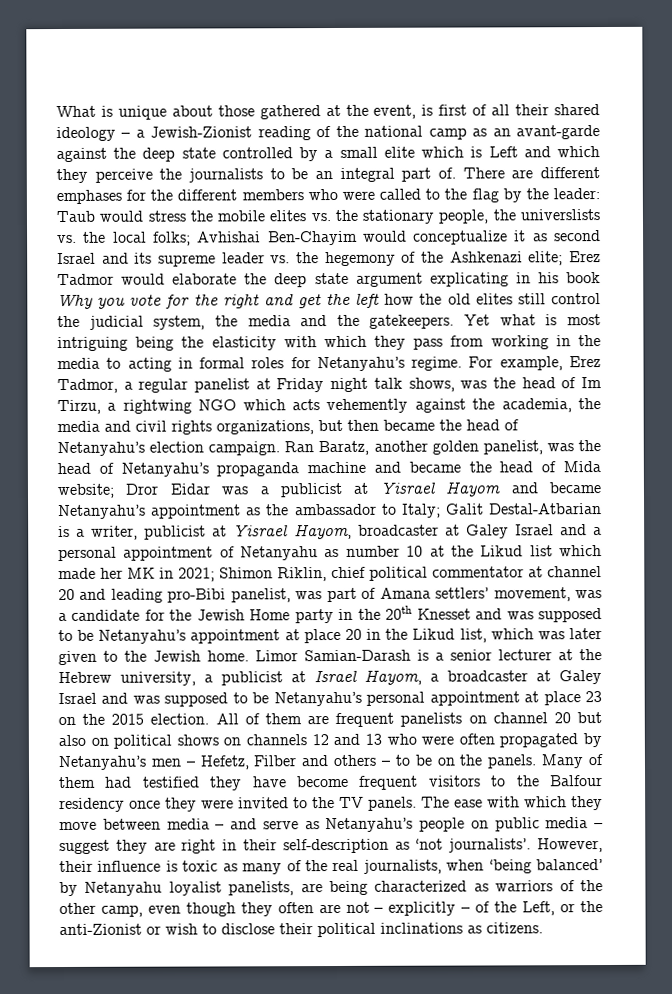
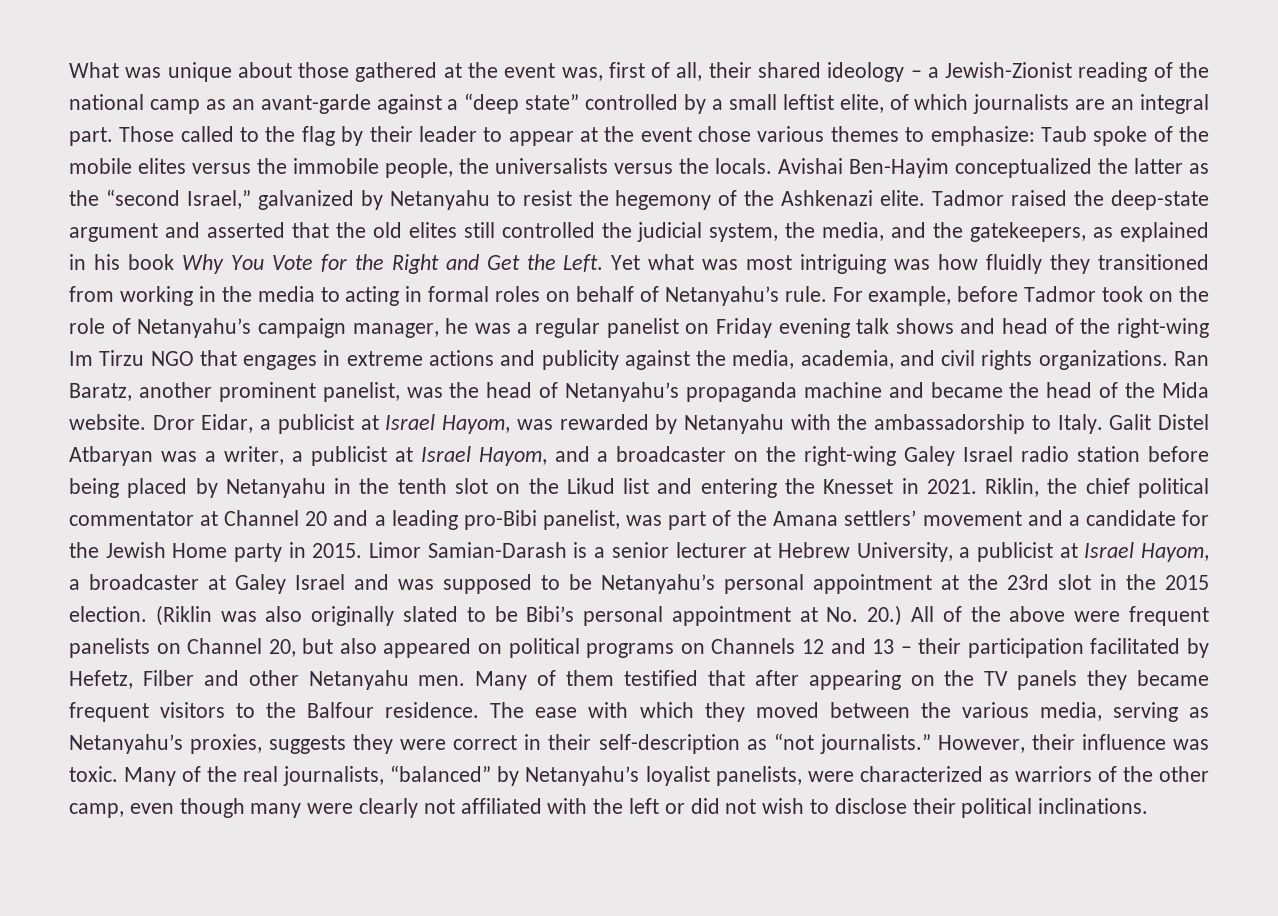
[100,105,113,117] is -> [125,67,162,78] was
[373,104,434,119] event, is -> [504,63,603,81] event was,
[491,104,511,116] all -> [676,62,703,81] all,
[113,147,216,162] the deep state -> [447,93,580,114] a “deep state”
[383,146,600,158] [56,167,601,184] [56,188,375,205] elite which is Left and which they perceive the journalists to be an integral part of. There are different emphases for the different members who were -> [782,94,1209,114] [69,126,175,146] leftist elite, of which journalists are an integral part. Those
[525,188,600,200] [56,209,600,224] [57,230,601,246] [57,252,291,267] the leader: Taub would stress the mobile elites vs. the stationary people, the universlists vs. the local folks; Avhishai Ben-Chayim would conceptualize it as second Israel and its supreme leader vs. -> [369,126,1209,146] [69,158,1209,178] [69,189,572,210] their leader to appear at the event chose various themes to emphasize: Taub spoke of the mobile elites versus the immobile people, the universalists versus the locals. Avishai Ben-Hayim conceptualized the latter as the “second Israel,” galvanized by Netanyahu to resist
[528,251,602,266] [57,272,602,288] [57,293,601,310] [57,314,455,330] elite; Erez Tadmor would elaborate the deep state argument explicating in his book Why you vote for the right and get the left how the old elites still control the judicial system, the media and the gatekeepers. -> [880,190,1210,210] [69,222,1209,242] [69,254,604,274] elite. Tadmor raised the deep-state argument and asserted that the old elites still controlled the judicial system, the media, and the gatekeepers, as explained in his book Why You Vote for the Right and Get the Left.
[545,314,558,326] is -> [702,259,739,270] was
[135,335,444,351] being the elasticity with which they pass -> [894,254,1210,274] was how fluidly they transitioned
[290,356,601,372] [57,377,602,394] [57,398,601,415] [57,419,519,435] [57,441,281,457] for Netanyahu’s regime. For example, Erez Tadmor, a regular panelist at Friday night talk shows, was the head of Im Tirzu, a rightwing NGO which acts vehemently against the academia, the media and civil rights organizations, but then became the head of Netanyahu’s election campaign. -> [546,286,1210,306] [69,318,1209,338] [69,350,1168,370] on behalf of Netanyahu’s rule. For example, before Tadmor took on the role of Netanyahu’s campaign manager, he was a regular panelist on Friday evening talk shows and head of the right-wing Im Tirzu NGO that engages in extreme actions and publicity against the media, academia, and civil rights organizations.
[431,440,479,455] golden -> [218,382,316,402] prominent
[563,461,602,473] [57,481,601,499] [58,503,602,520] [58,525,70,538] Mida website; Dror Eidar was a publicist at Yisrael Hayom and became Netanyahu’s appointment as the ambassador to Italy; Galit Destal-Atbarian is -> [1125,382,1210,398] [69,414,1209,434] [69,446,197,466] the Mida website. Dror Eidar, a publicist at Israel Hayom, was rewarded by Netanyahu with the ambassadorship to Italy. Galit Distel Atbaryan was
[144,523,602,540] [58,545,603,562] [58,567,327,582] publicist at Yisrael Hayom, broadcaster at Galey Israel and a personal appointment of Netanyahu as number 10 at the Likud list which made her MK in 2021; Shimon Riklin, -> [291,446,1209,466] [69,478,1078,498] a publicist at Israel Hayom, and a broadcaster on the right-wing Galey Israel radio station before being placed by Netanyahu in the tenth slot on the Likud list and entering the Knesset in 2021. Riklin, the
[547,566,602,578] channel -> [224,510,300,526] Channel
(107, 594) none -> [374,515,386,526] a
(377, 593) none -> [737,510,768,526] the
[493,587,602,602] movement, was -> [922,510,1063,526] movement and
[357,605,602,623] [58,628,602,644] [58,650,249,666] the 20th Knesset and was supposed to be Netanyahu’s appointment at place 20 in the Likud list, which was later given to the Jewish home. -> [312,543,363,558] 2015.
[579,649,602,661] [58,671,196,686] the Hebrew university, -> [777,542,953,562] Hebrew University,
[543,691,602,706] [58,713,330,726] place 23 on the 2015 election. All of them are -> [968,574,1209,590] [69,605,1121,626] the 23rd slot in the 2015 election. (Riklin was also originally slated to be Bibi’s personal appointment at No. 20.) All of the above were
[492,712,571,724] channel 20 -> [187,638,296,657] Channel 20,
(86, 740) none -> [383,638,472,658] appeared
[176,733,603,748] [58,754,603,771] [59,775,349,791] shows on channels 12 and 13 who were often propagated by Netanyahu’s men – Hefetz, Filber and others – to be on the panels. Many of them had testified they have become -> [586,638,1209,658] [69,670,1210,690] programs on Channels 12 and 13 – their participation facilitated by Hefetz, Filber and other Netanyahu men. Many of them testified that after appearing on the TV panels they became
[59,796,417,813] residency once they were invited to the TV panels. -> [385,702,480,718] residence.
[59,817,603,833] [59,839,217,855] move between media – and serve as Netanyahu’s people on public media – suggest they are right -> [755,702,1209,722] [69,734,518,754] moved between the various media, serving as Netanyahu’s proxies, suggests they were correct
[415,838,532,853] ‘not journalists’. -> [773,733,931,754] “not journalists.”
[165,859,603,875] [59,880,368,897] is toxic as many of the real journalists, when ‘being balanced’ by Netanyahu loyalist panelists, are being -> [1173,739,1210,750] [69,765,854,786] was toxic. Many of the real journalists, “balanced” by Netanyahu’s loyalist panelists, were
[240,901,603,917] [59,923,161,936] they often are not – explicitly – of the Left, or the anti-Zionist or -> [250,798,757,818] many were clearly not affiliated with the left or did not
[380,922,543,934] inclinations as citizens. -> [1038,798,1149,814] inclinations.

